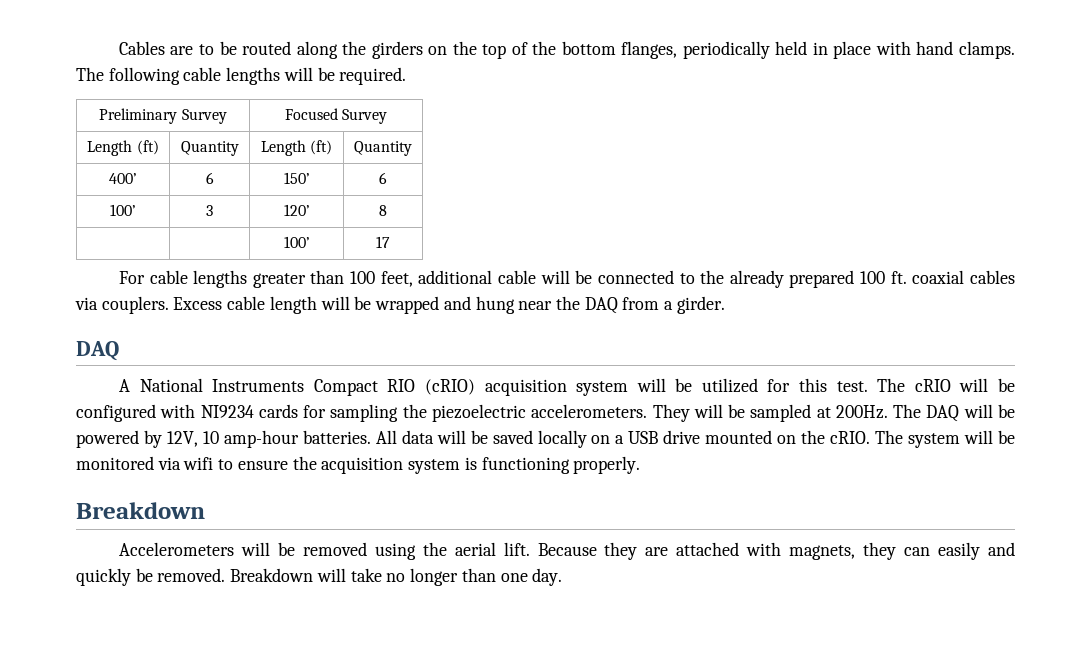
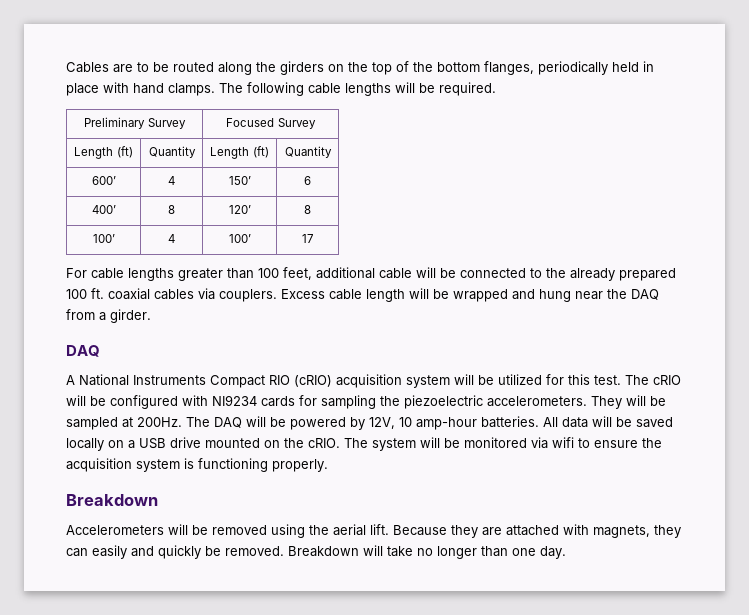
[109,173,137,184] [205,172,214,184] 400’ | 6 -> [91,176,116,185] [168,176,175,185] 600’ | 4
[110,204,136,216] [206,205,213,216] 100’ | 3 -> [91,205,116,214] [168,205,175,214] 400’ | 8
(387, 210) | -> [92,234,115,243] [168,234,175,243] 100’ | 4

